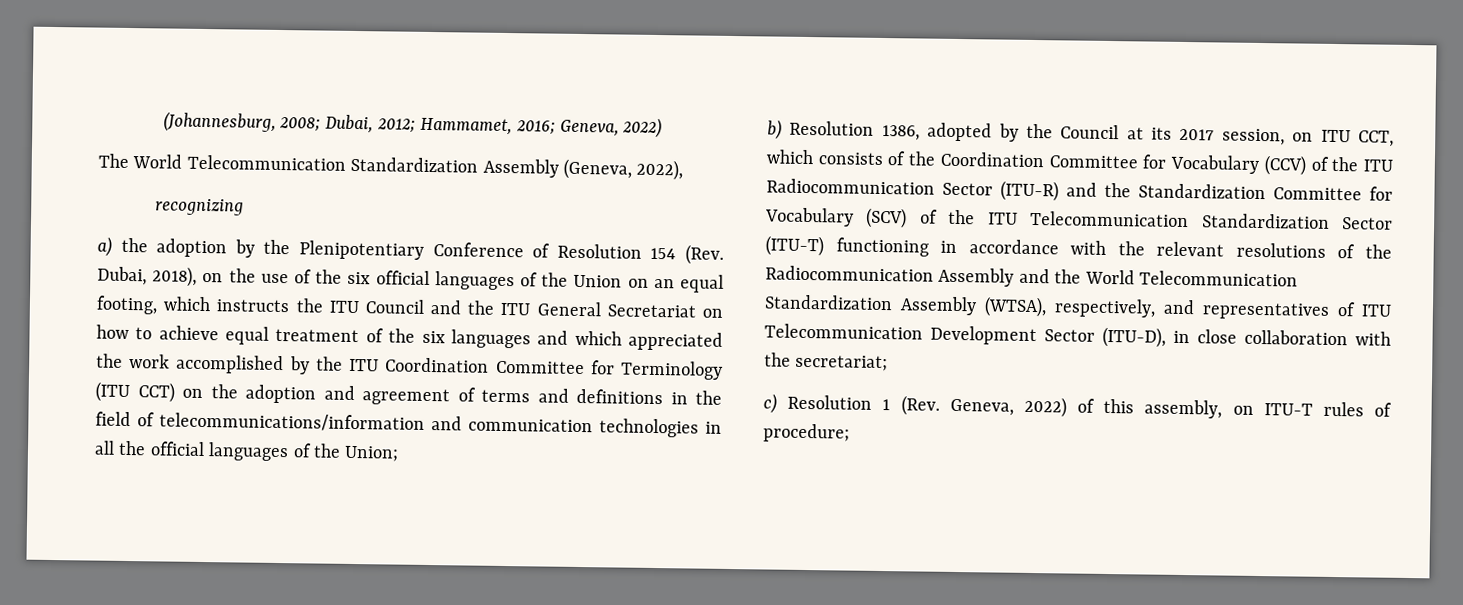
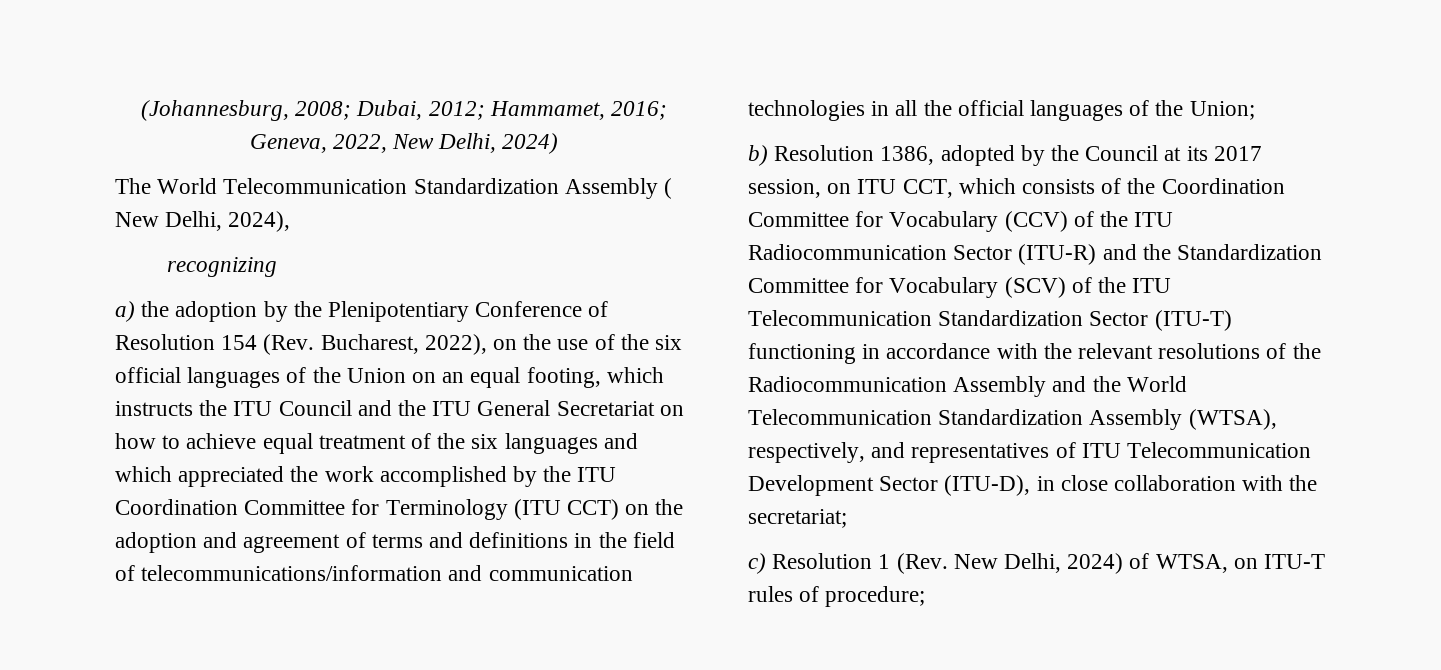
[622,117,663,139] 2022) -> [332,133,559,154] 2022, New Delhi, 2024)
[563,158,684,181] (Geneva, 2022), -> [664,178,673,199] [115,211,291,232] ( New Delhi, 2024),
[97,266,198,287] Dubai, 2018), -> [320,334,487,355] Bucharest, 2022),
[949,396,1223,419] Geneva, 2022) of this assembly, -> [953,553,1228,574] New Delhi, 2024) of WTSA,

